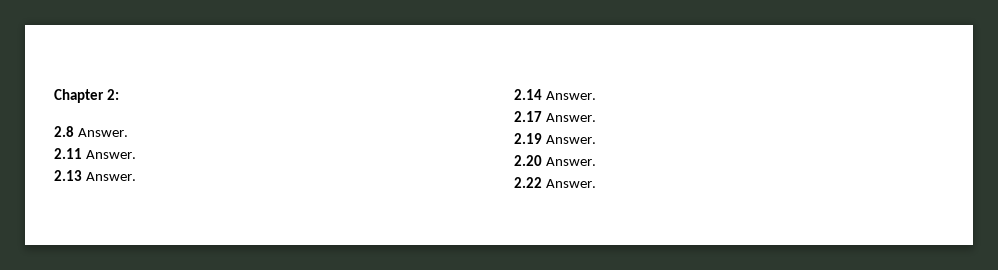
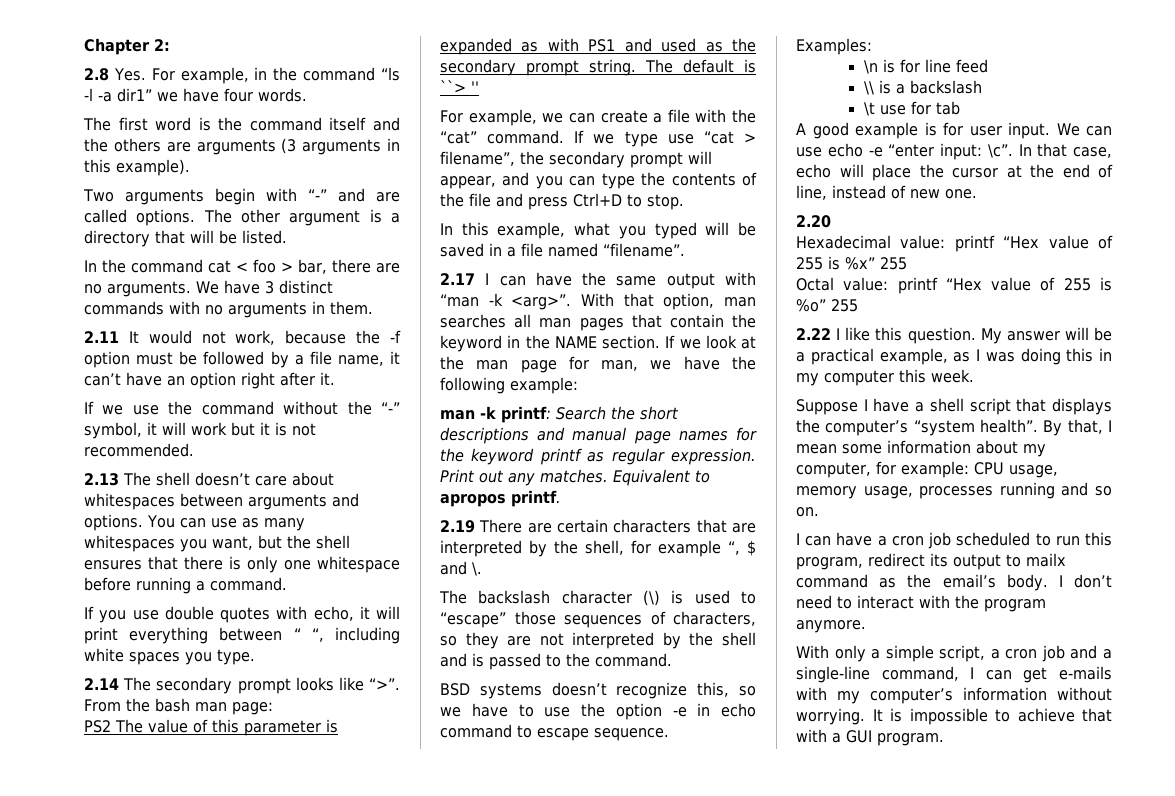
[77,128,128,137] [54,148,136,159] [54,170,136,181] [514,89,596,100] [514,111,596,122] [514,133,596,144] [514,155,596,166] [514,177,596,188] Answer. // 2.11 Answer. // 2.13 Answer. // 2.14 Answer. // 2.17 Answer. // 2.19 Answer. // 2.20 Answer. // 2.22 Answer. -> [113,67,400,84] [84,88,307,102] [83,117,400,131] [84,138,400,155] [84,159,190,176] [83,188,400,205] [84,209,400,226] [84,230,287,247] [84,259,400,274] [84,280,333,297] [84,301,373,318] [84,330,401,345] [84,351,400,368] [84,372,335,389] [84,401,400,415] [84,422,316,439] [84,443,194,457] [84,472,334,486] [84,493,359,510] [84,514,305,531] [84,535,350,552] [84,556,400,573] [84,577,287,594] [84,606,400,623] [84,627,400,644] [84,648,255,665] [84,677,400,694] [84,698,273,715] [84,719,338,736] [440,38,756,55] [440,59,756,76] [440,80,479,93] [440,109,756,126] [440,130,756,147] [440,151,712,168] [440,172,757,189] [440,193,684,210] [440,222,756,239] [440,243,685,257] [440,272,756,289] [440,293,756,310] [440,314,756,331] [440,335,756,352] [440,356,756,373] [440,377,578,394] [440,406,679,423] [440,427,757,444] [440,448,756,465] [440,469,710,486] [440,490,561,507] [440,519,756,533] [440,540,756,557] [440,561,482,576] [439,590,756,606] [440,611,756,628] [440,632,756,649] [440,653,672,670] [440,682,756,699] [440,703,756,720] [440,724,669,741] [796,38,872,55] [863,59,988,74] [863,80,982,95] [863,101,960,116] [796,122,1112,139] [796,143,1112,160] [796,164,1113,181] [796,185,977,200] [796,215,831,228] [796,235,1113,252] [796,256,907,270] [796,277,1112,294] [796,299,858,312] [796,327,1112,344] [796,348,1112,365] [796,369,974,386] [796,398,1112,415] [796,419,1112,436] [796,440,1046,457] [796,461,1058,478] [796,482,1112,499] [796,507,819,517] [796,532,1112,549] [796,553,1066,570] [796,574,1112,591] [796,595,1046,612] [796,620,866,633] [796,645,1112,662] [796,666,1112,683] [796,687,1112,704] [796,708,1112,725] [796,729,944,746] Yes. For example, in the command “ls -l -a dir1” we have four words. // The first word is the command itself and the others are arguments (3 arguments in this example). // Two arguments begin with “-” and are called options. The other argument is a directory that will be listed. // In the command cat < foo > bar, there are no arguments. We have 3 distinct commands with no arguments in them. // 2.11 It would not work, because the -f option must be followed by a file name, it can’t have an option right after it. // If we use the command without the “-” symbol, it will work but it is not recommended. // 2.13 The shell doesn’t care about whitespaces between arguments and options. You can use as many whitespaces you want, but the shell ensures that there is only one whitespace before running a command. // If you use double quotes with echo, it will print everything between “ “, including white spaces you type. // 2.14 The secondary prompt looks like “>”. From the bash man page: // PS2 The value of this parameter is expanded as with PS1 and used as the secondary prompt string. The default is ``> '' // For example, we can create a file with the “cat” command. If we type use “cat > filename”, the secondary prompt will appear, and you can type the contents of the file and press Ctrl+D to stop. // In this example, what you typed will be saved in a file named “filename”. // 2.17 I can have the same output with “man -k <arg>”. With that option, man searches all man pages that contain the keyword in the NAME section. If we look at the man page for man, we have the following example: // man -k printf: Search the short descriptions and manual page names for the keyword printf as regular expression. Print out any matches. Equivalent to apropos printf. // 2.19 There are certain characters that are interpreted by the shell, for example “, $ and \. // The backslash character (\) is used to “escape” those sequences of characters, so they are not interpreted by the shell and is passed to the command. // BSD systems doesn’t recognize this, so we have to use the option -e in echo command to escape sequence. // Examples: // \n is for line feed // \\ is a backslash // \t use for tab // A good example is for user input. We can use echo -e “enter input: \c”. In that case, echo will place the cursor at the end of line, instead of new one. // 2.20 // Hexadecimal value: printf “Hex value of 255 is %x” 255 // Octal value: printf “Hex value of 255 is %o” 255 // 2.22 I like this question. My answer will be a practical example, as I was doing this in my computer this week. // Suppose I have a shell script that displays the computer’s “system health”. By that, I mean some information about my computer, for example: CPU usage, memory usage, processes running and so on. // I can have a cron job scheduled to run this program, redirect its output to mailx command as the email’s body. I don’t need to interact with the program anymore. // With only a simple script, a cron job and a single-line command, I can get e-mails with my computer’s information without worrying. It is impossible to achieve that with a GUI program.

